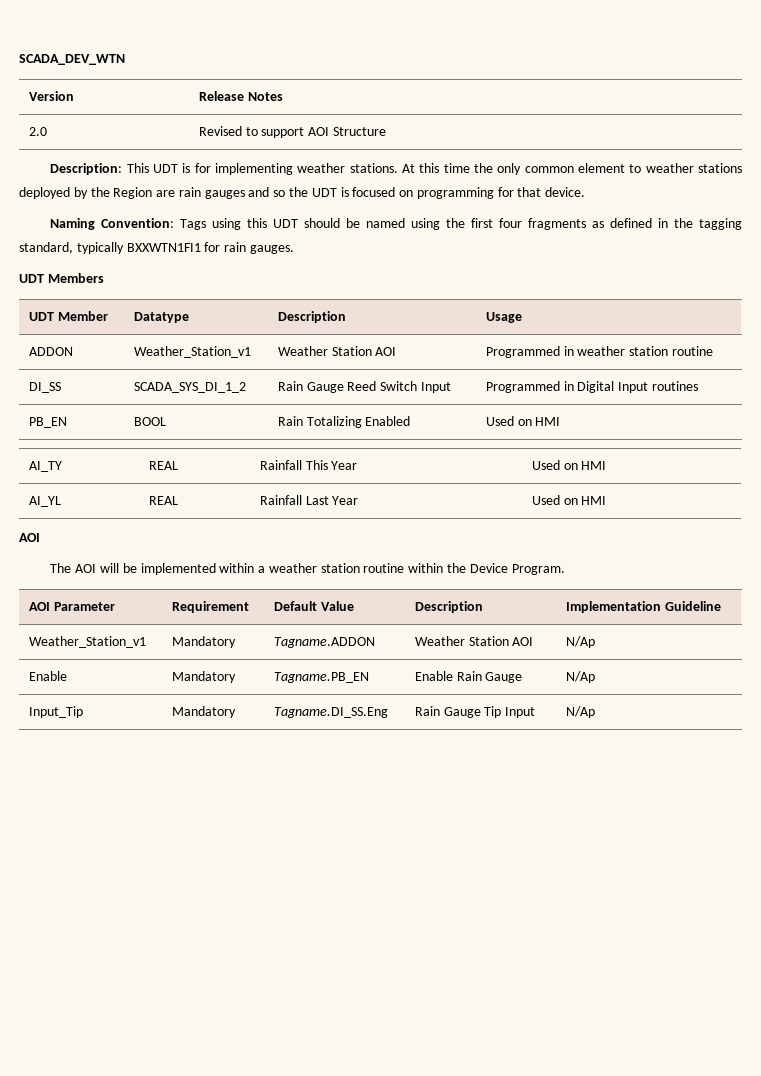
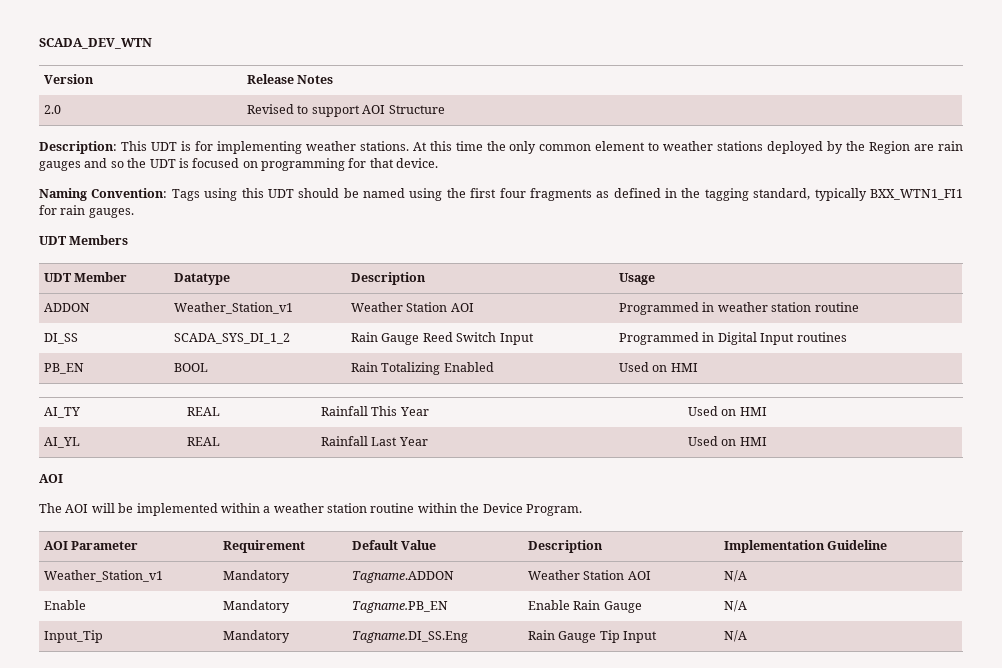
[126,243,201,252] BXXWTN1FI1 -> [870,189,964,200] BXX_WTN1_FI1
[565,636,595,648] N/Ap -> [724,570,748,582] N/A
[565,671,595,683] N/Ap -> [724,600,748,612] N/A
[565,706,595,718] N/Ap -> [724,630,748,642] N/A

